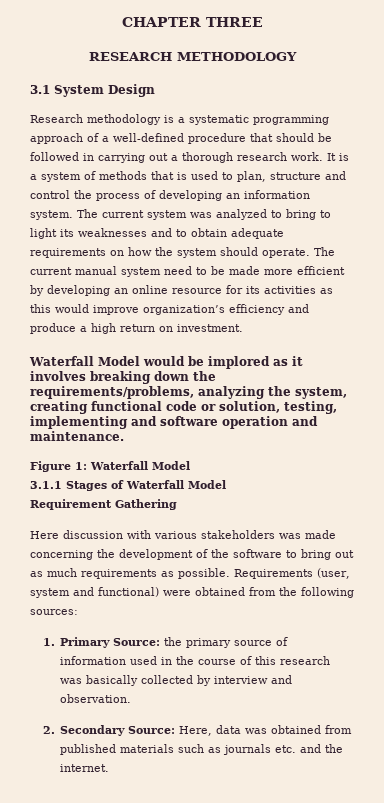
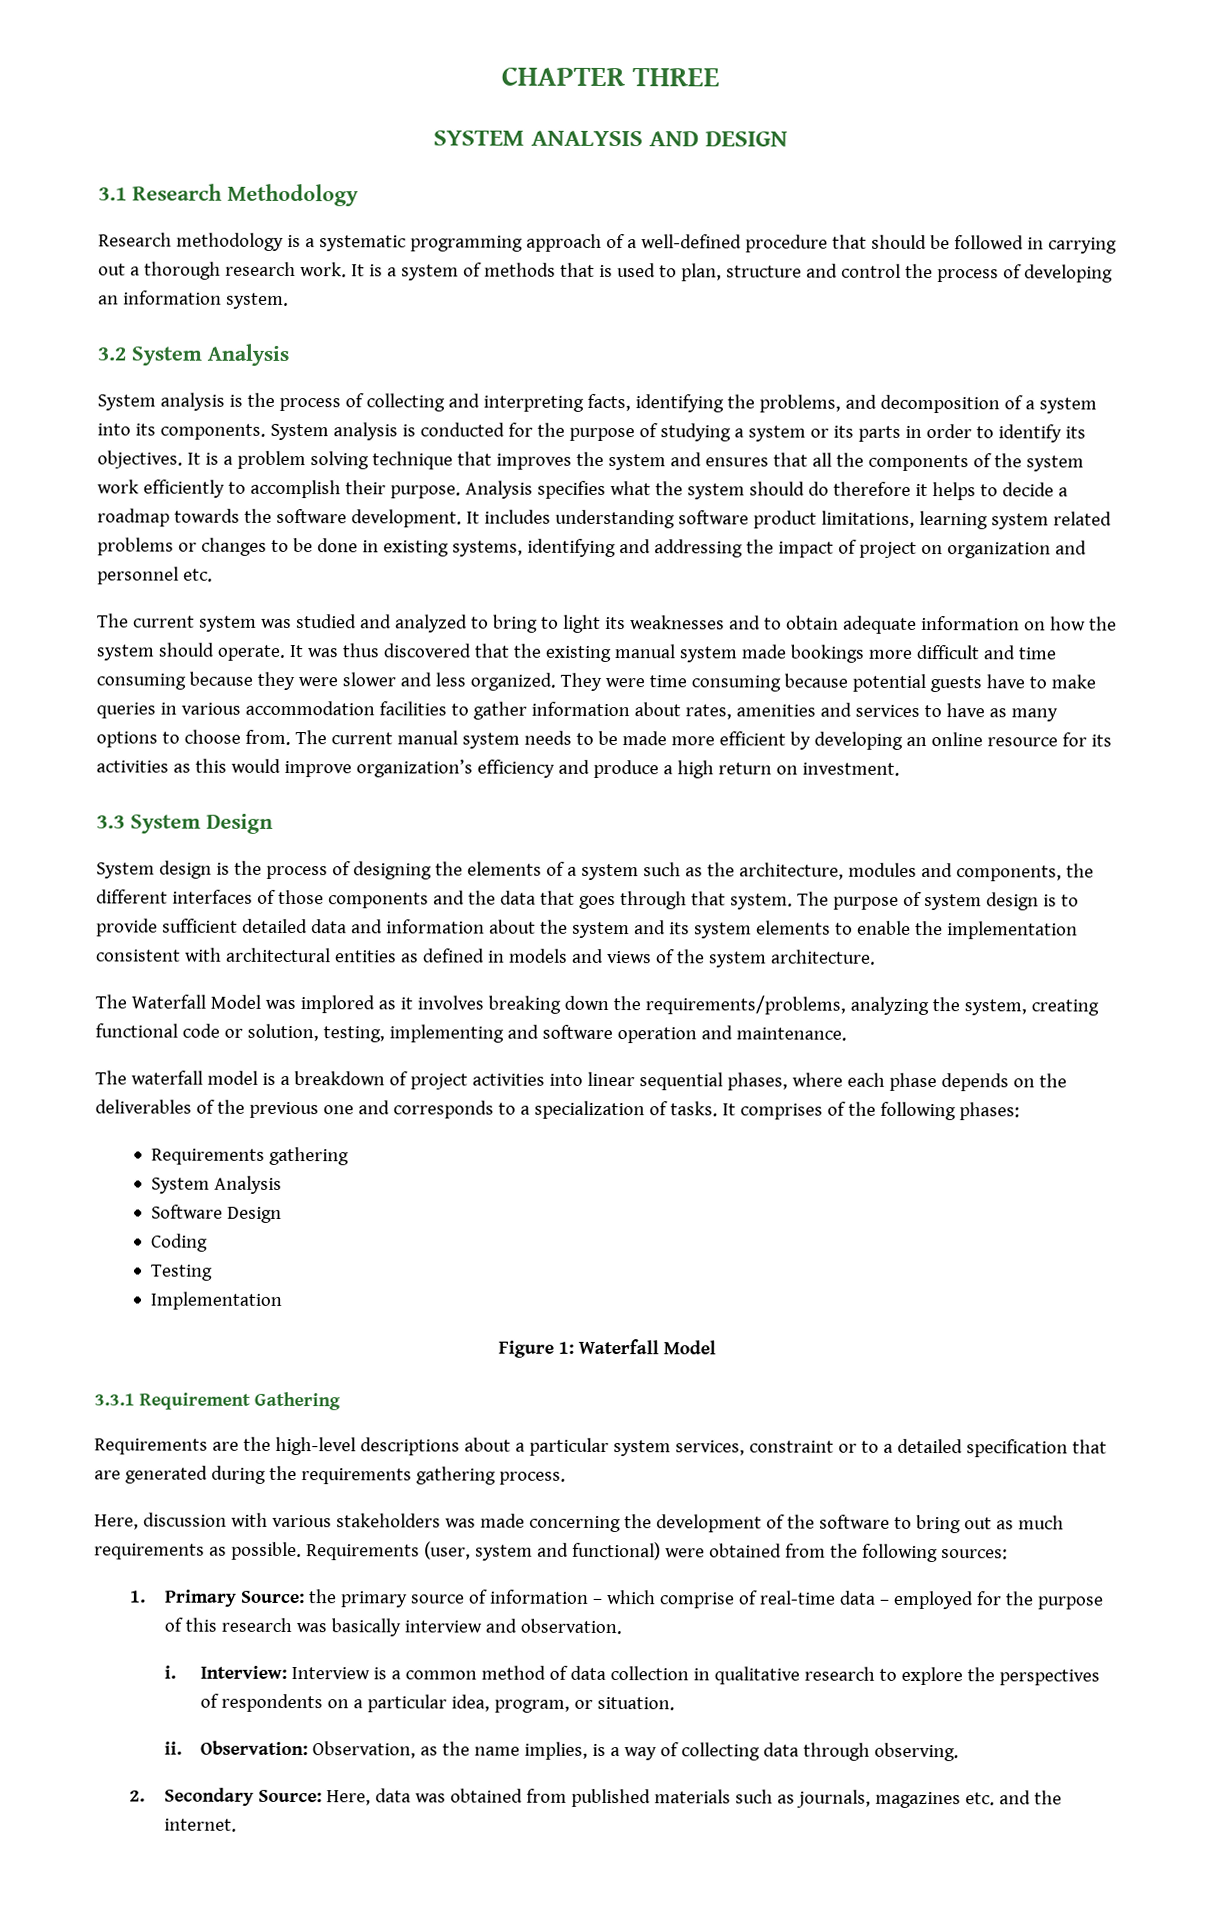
[88,52,297,61] RESEARCH METHODOLOGY -> [433,130,788,147] SYSTEM ANALYSIS AND DESIGN
[54,84,155,97] System Design -> [132,183,359,207] Research Methodology
(73, 215) none -> [97,343,289,366] [97,392,1097,414] [97,422,1086,443] [97,450,1084,472] [97,479,1068,501] [97,508,1112,530] [97,537,1087,559] [97,566,213,585] // 3.2 System Analysis // System analysis is the process of collecting and interpreting facts, identifying the problems, and decomposition of a system into its components. System analysis is conducted for the purpose of studying a system or its parts in order to identify its objectives. It is a problem solving technique that improves the system and ensures that all the components of the system work efficiently to accomplish their purpose. Analysis specifies what the system should do therefore it helps to decide a roadmap towards the software development. It includes understanding software product limitations, learning system related problems or changes to be done in existing systems, identifying and addressing the impact of project on organization and personnel etc. //
(212, 215) none -> [295,614,392,629] studied and
[30,248,106,258] requirements -> [920,615,1020,631] information
(310, 253) none -> [288,643,1056,663] [96,671,1096,693] [96,700,1058,722] [96,729,291,748] It was thus discovered that the existing manual system made bookings more difficult and time consuming because they were slower and less organized. They were time consuming because potential guests have to make queries in various accommodation facilities to gather information about rates, amenities and services to have as many options to choose from.
[164,266,192,275] need -> [523,730,572,745] needs
[29,356,204,366] Waterfall Model would be -> [96,813,273,834] [96,860,1094,882] [96,889,1079,911] [96,918,1078,940] [96,947,876,968] [95,994,296,1010] 3.3 System Design // System design is the process of designing the elements of a system such as the architecture, modules and components, the different interfaces of those components and the data that goes through that system. The purpose of system design is to provide sufficient detailed data and information about the system and its system elements to enable the implementation consistent with architectural entities as defined in models and views of the system architecture. // The Waterfall Model was
[30,461,190,472] [30,480,226,491] [30,499,177,510] [30,531,59,539] Figure 1: Waterfall Model // 3.1.1 Stages of Waterfall Model // Requirement Gathering // Here -> [95,1070,1067,1092] [95,1099,1020,1121] [150,1146,349,1166] [150,1175,282,1194] [150,1204,282,1223] [150,1233,208,1252] [150,1264,213,1281] [149,1291,282,1310] [497,1338,716,1358] [94,1391,341,1411] [94,1436,1107,1458] [94,1465,566,1485] [94,1514,139,1530] The waterfall model is a breakdown of project activities into linear sequential phases, where each phase depends on the deliverables of the previous one and corresponds to a specialization of tasks. It comprises of the following phases: // Requirements gathering // System Analysis // Software Design // Coding // Testing // Implementation // Figure 1: Waterfall Model // 3.3.1 Requirement Gathering // Requirements are the high-level descriptions about a particular system services, constraint or to a detailed specification that are generated during the requirements gathering process. // Here,
[130,656,237,665] used in the course -> [592,1590,1105,1610] – which comprise of real-time data – employed for the purpose
[141,675,212,686] collected by -> (402, 1627) none
(132, 698) none -> [164,1665,1100,1686] [199,1693,675,1713] [164,1740,959,1762] // i. Interview: Interview is a common method of data collection in qualitative research to explore the perspectives of respondents on a particular idea, program, or situation. // ii. Observation: Observation, as the name implies, is a way of collecting data through observing.
[223,744,272,755] journals -> [796,1789,962,1809] journals, magazines

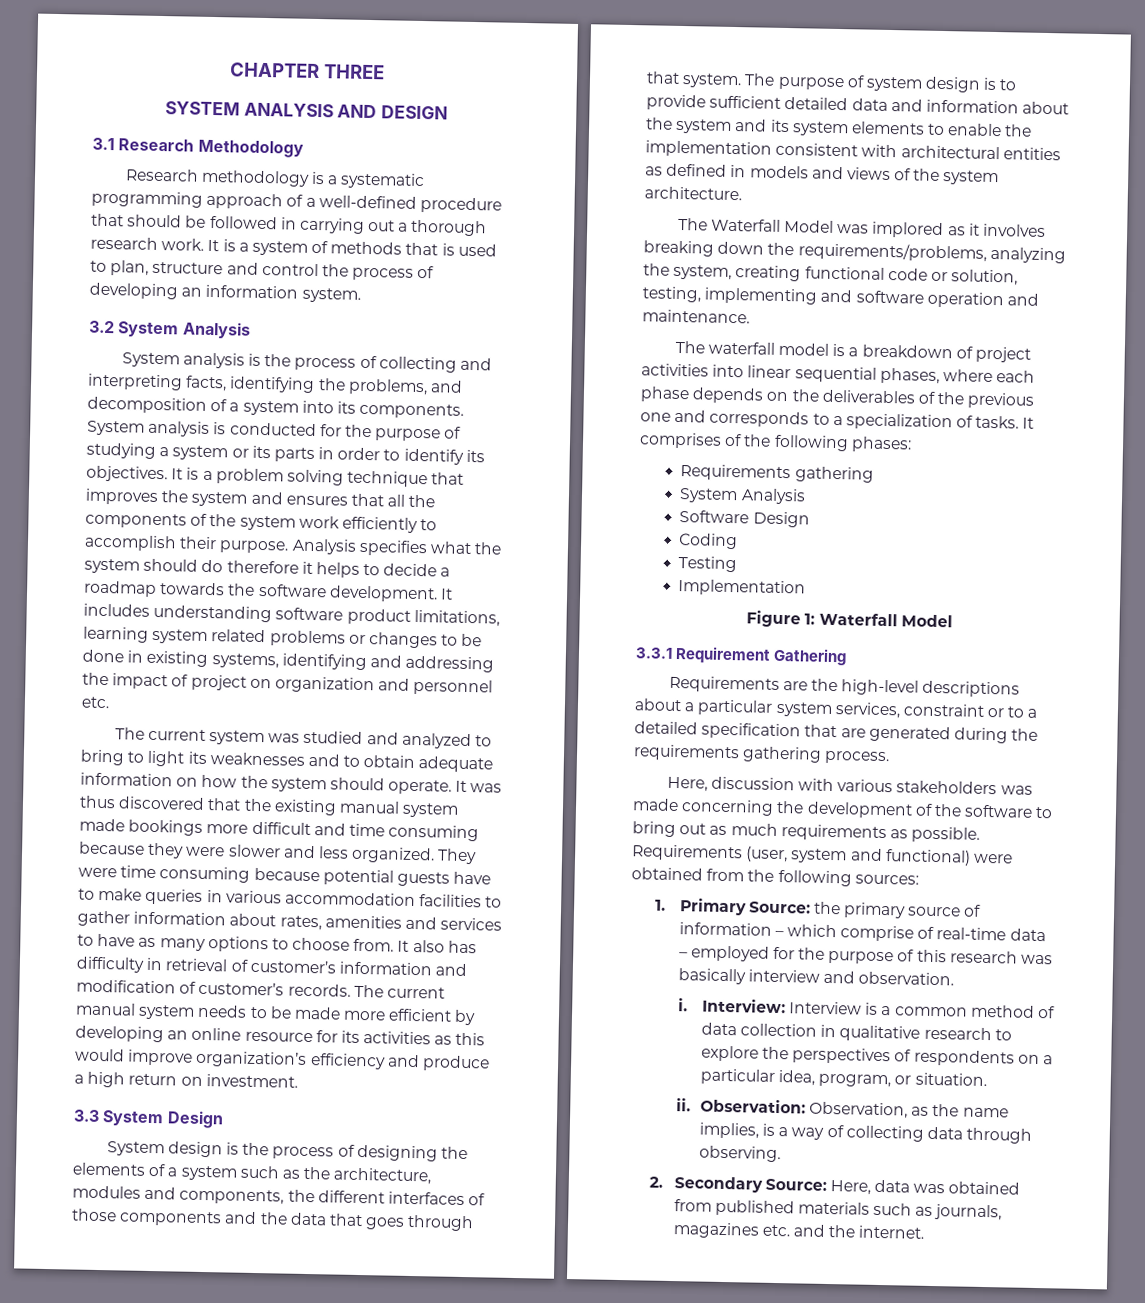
(291, 737) none -> [397,939,477,954] [76,956,468,977] [76,979,351,997] It also has difficulty in retrieval of customer’s information and modification of customer’s records.

